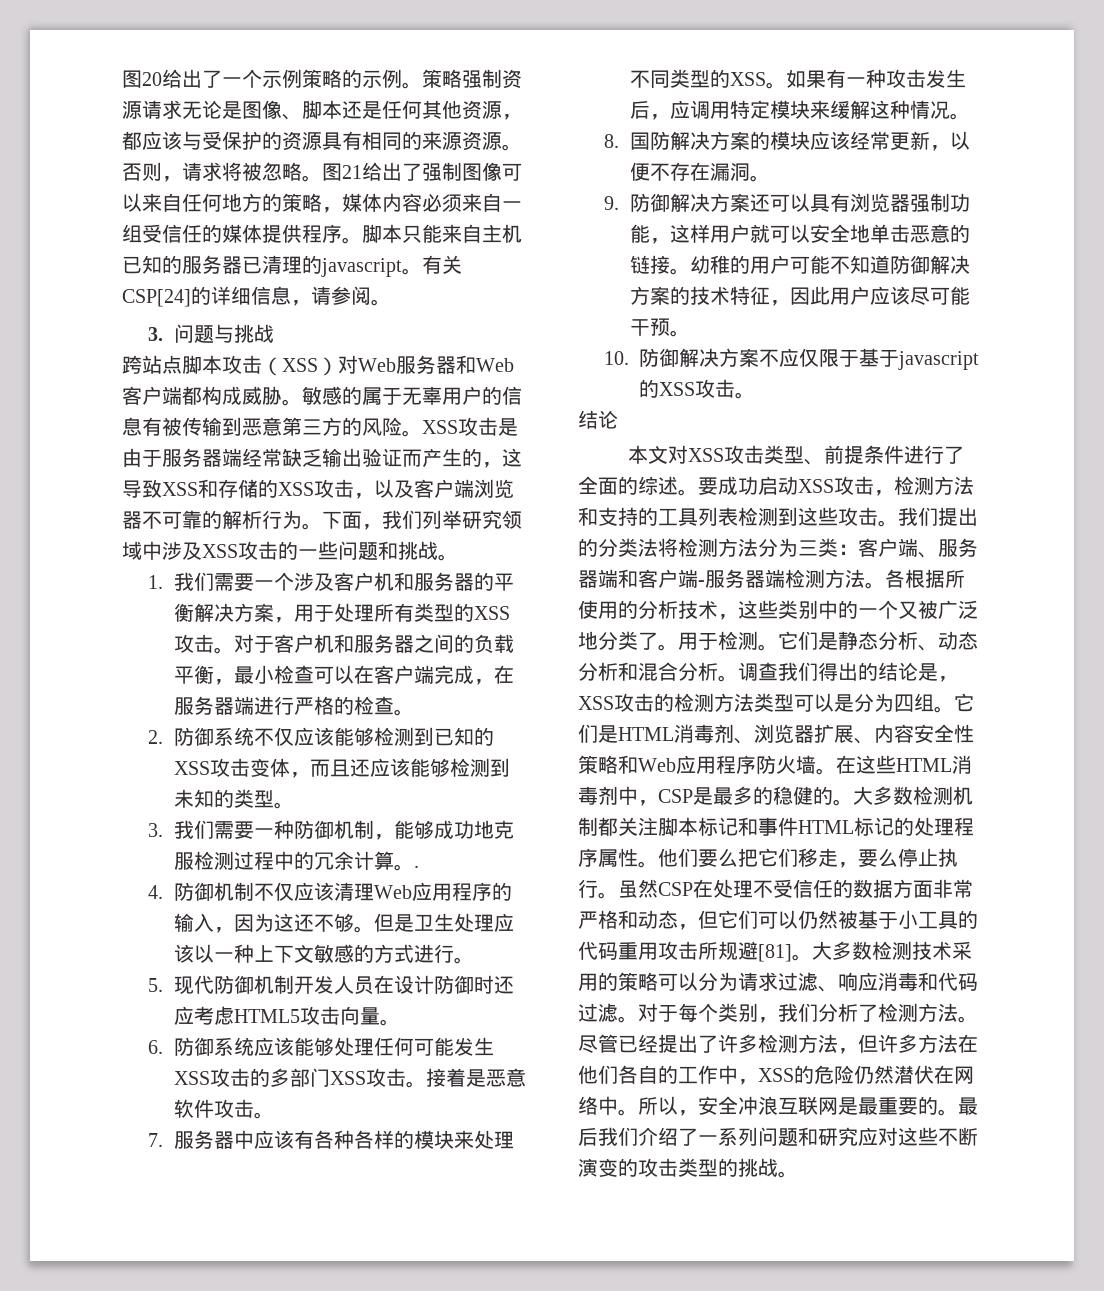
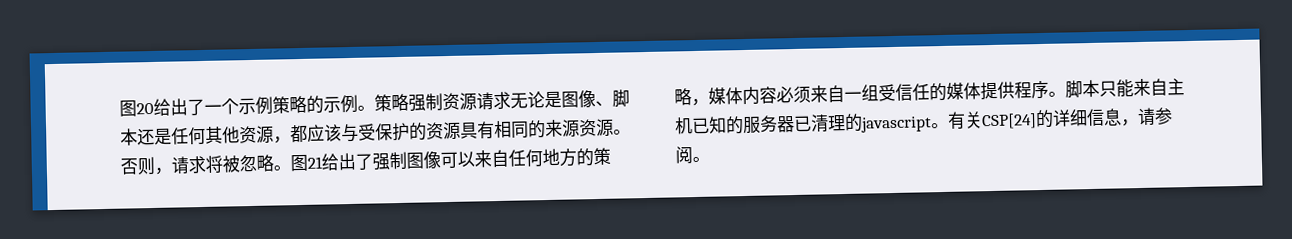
[147,324,274,343] [122,355,514,376] [122,386,522,406] [122,417,518,437] [122,448,522,468] [122,479,514,499] [122,510,522,530] [122,541,458,561] [147,572,514,591] [173,603,510,623] [173,634,514,654] [173,665,514,685] [173,696,414,716] [147,727,494,746] [173,758,510,778] [173,789,294,809] [147,820,514,840] [173,851,419,871] [147,882,512,901] [173,913,514,933] [173,944,474,964] [147,975,514,995] [173,1006,400,1026] [147,1037,494,1056] [173,1068,526,1088] [173,1099,274,1119] [147,1130,514,1149] [629,69,966,89] [629,100,970,120] [603,131,970,151] [629,162,770,182] [603,193,970,212] [629,224,970,244] [629,255,970,275] [629,286,970,306] [629,318,690,337] [603,348,979,370] [638,379,755,399] [578,410,618,429] [628,445,965,465] [578,476,974,496] [578,507,978,527] [578,538,978,558] [578,569,965,589] [578,600,978,620] [578,631,978,651] [578,662,958,682] [578,693,974,713] [578,724,974,744] [578,755,972,775] [578,786,973,806] [578,817,974,836] [578,848,958,868] [578,879,973,899] [578,910,978,930] [578,941,972,962] [578,972,978,992] [578,1003,978,1023] [578,1034,978,1054] [578,1065,974,1085] [578,1096,978,1116] [578,1127,978,1146] [578,1158,798,1178] // 3.问题与挑战 // 跨站点脚本攻击（XSS）对Web服务器和Web客户端都构成威胁。敏感的属于无辜用户的信息有被传输到恶意第三方的风险。XSS攻击是由于服务器端经常缺乏输出验证而产生的，这导致XSS和存储的XSS攻击，以及客户端浏览器不可靠的解析行为。下面，我们列举研究领域中涉及XSS攻击的一些问题和挑战。 // 1.我们需要一个涉及客户机和服务器的平衡解决方案，用于处理所有类型的XSS攻击。对于客户机和服务器之间的负载平衡，最小检查可以在客户端完成，在服务器端进行严格的检查。 // 2.防御系统不仅应该能够检测到已知的XSS攻击变体，而且还应该能够检测到未知的类型。 // 3.我们需要一种防御机制，能够成功地克服检测过程中的冗余计算。. // 4.防御机制不仅应该清理Web应用程序的输入，因为这还不够。但是卫生处理应该以一种上下文敏感的方式进行。 // 5.现代防御机制开发人员在设计防御时还应考虑HTML5攻击向量。 // 6.防御系统应该能够处理任何可能发生XSS攻击的多部门XSS攻击。接着是恶意软件攻击。 // 7.服务器中应该有各种各样的模块来处理不同类型的XSS。如果有一种攻击发生后，应调用特定模块来缓解这种情况。 // 8.国防解决方案的模块应该经常更新，以便不存在漏洞。 // 9.防御解决方案还可以具有浏览器强制功能，这样用户就可以安全地单击恶意的链接。幼稚的用户可能不知道防御解决方案的技术特征，因此用户应该尽可能干预。 // 10.防御解决方案不应仅限于基于javascript的XSS攻击。 // 结论 // 本文对XSS攻击类型、前提条件进行了全面的综述。要成功启动XSS攻击，检测方法和支持的工具列表检测到这些攻击。我们提出的分类法将检测方法分为三类：客户端、服务器端和客户端-服务器端检测方法。各根据所使用的分析技术，这些类别中的一个又被广泛地分类了。用于检测。它们是静态分析、动态分析和混合分析。调查我们得出的结论是，XSS攻击的检测方法类型可以是分为四组。它们是HTML消毒剂、浏览器扩展、内容安全性策略和Web应用程序防火墙。在这些HTML消毒剂中，CSP是最多的稳健的。大多数检测机制都关注脚本标记和事件HTML标记的处理程序属性。他们要么把它们移走，要么停止执行。虽然CSP在处理不受信任的数据方面非常严格和动态，但它们可以仍然被基于小工具的代码重用攻击所规避[81]。大多数检测技术采用的策略可以分为请求过滤、响应消毒和代码过滤。对于每个类别，我们分析了检测方法。尽管已经提出了许多检测方法，但许多方法在他们各自的工作中，XSS的危险仍然潜伏在网络中。所以，安全冲浪互联网是最重要的。最后我们介绍了一系列问题和研究应对这些不断演变的攻击类型的挑战。 -> (710, 159) none

